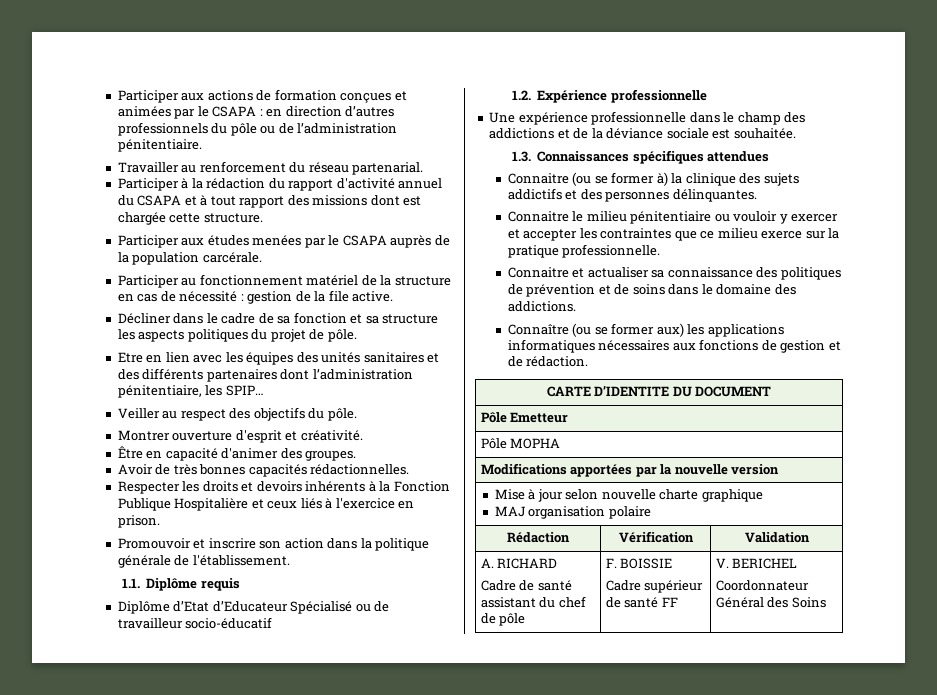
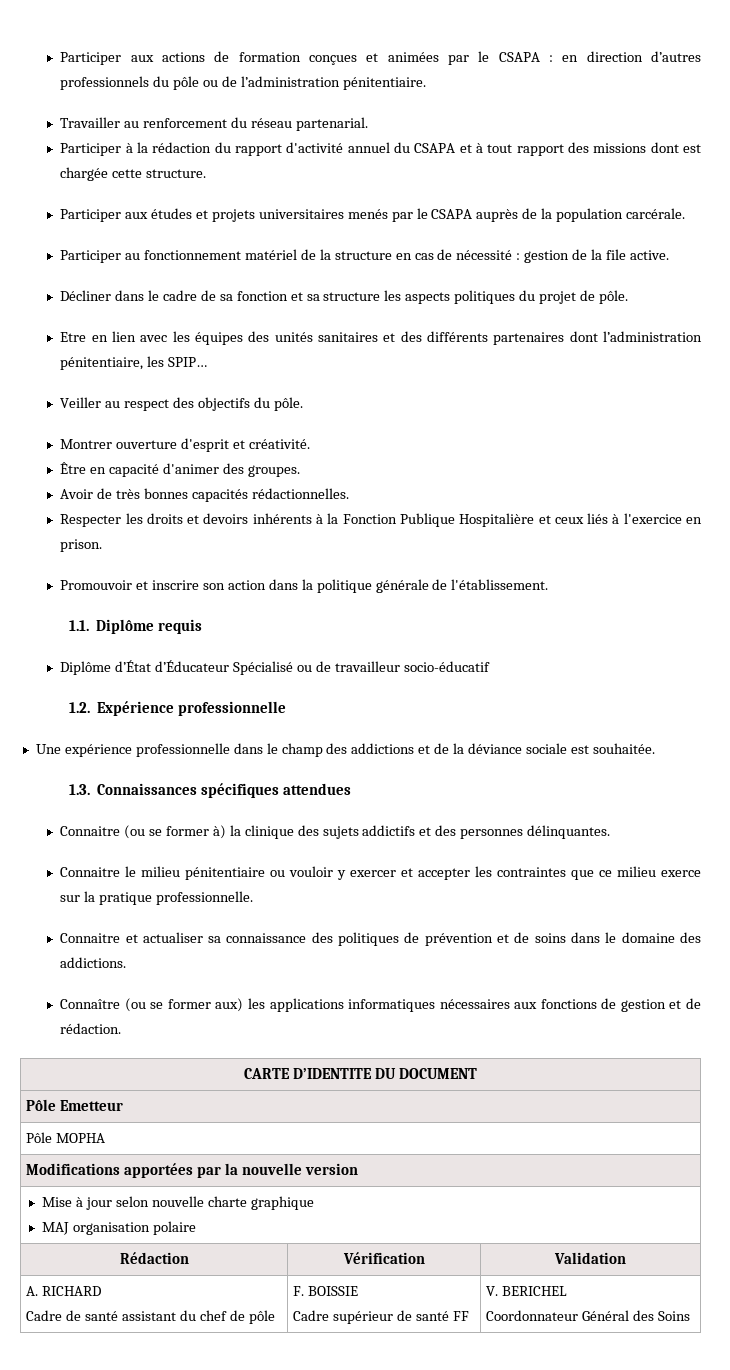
[252,235,302,246] menées -> [195,209,388,222] et projets universitaires menés
[173,601,288,612] d’Etat d’Educateur -> [115,660,230,672] d’État d’Éducateur

